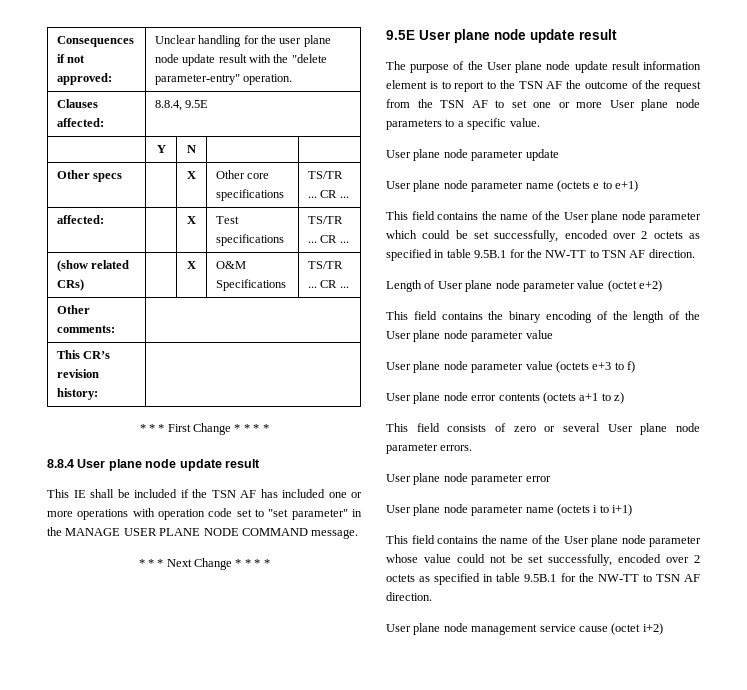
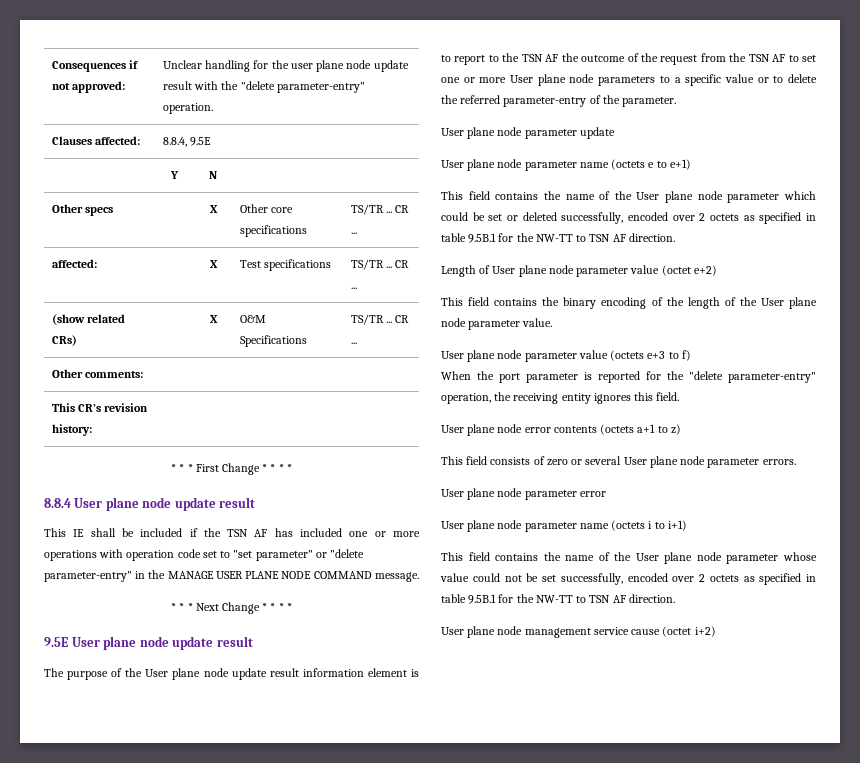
(348, 514) none -> [315,549,365,558] [44,571,132,582] or "delete parameter-entry"
[509,118,540,127] value. -> [724,74,817,83] [441,95,677,107] value or to delete the referred parameter-entry of the parameter.
(489, 235) none -> [507,212,557,221] or deleted
[525,330,553,339] value -> [522,318,553,327] value.
(635, 367) none -> [441,371,816,383] [441,392,680,404] // When the port parameter is reported for the "delete parameter-entry" operation, the receiving entity ignores this field.

